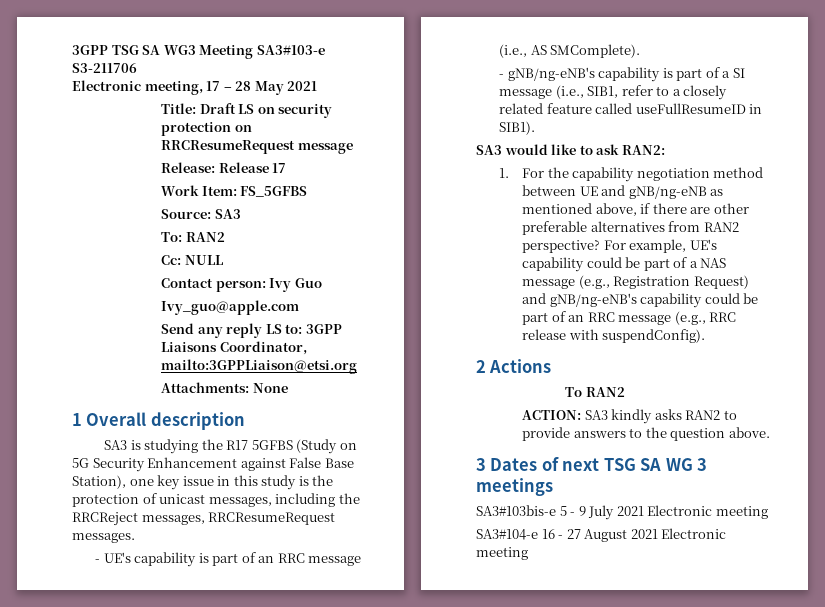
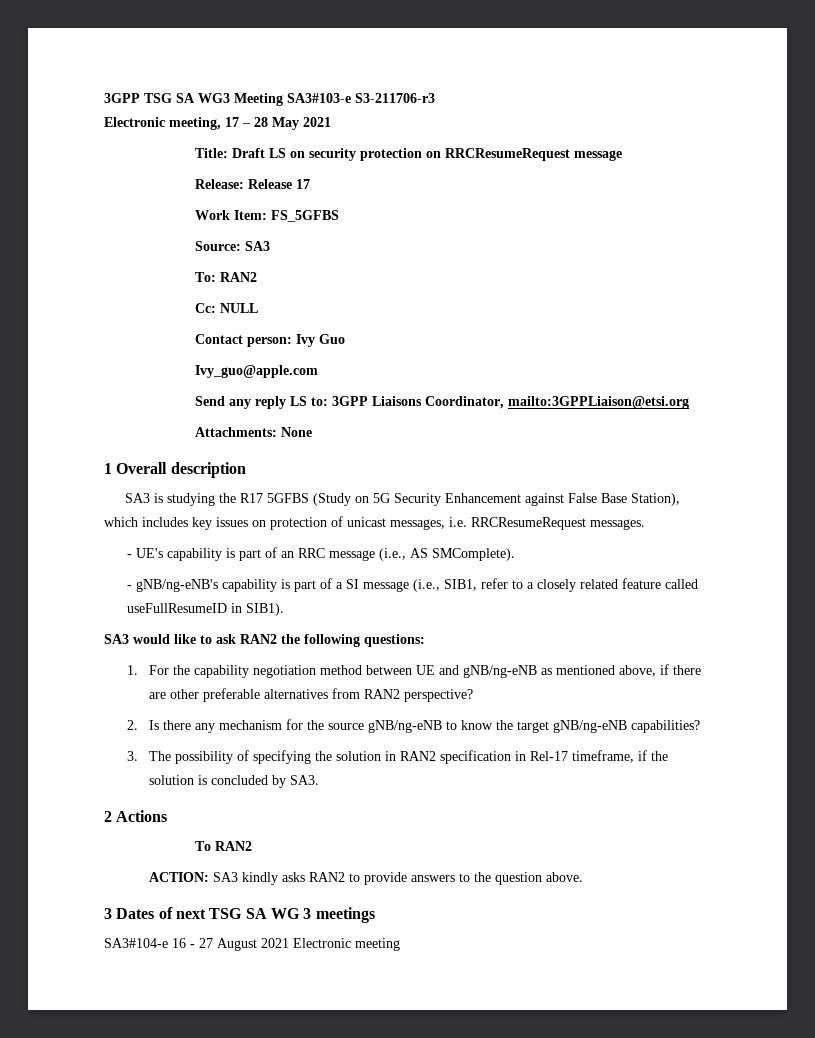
[72,63,137,73] S3-211706 -> [355,93,435,103] S3-211706-r3
[129,475,334,490] [72,493,360,507] [72,512,205,526] one key issue in this study is the protection of unicast messages, including the RRCReject messages, -> [104,516,467,530] which includes key issues on protection of unicast messages, i.e.
[621,145,665,155] RAN2: -> [240,634,425,647] RAN2 the following questions:
[603,239,717,253] [522,257,727,272] [522,275,749,289] [522,293,759,308] [522,311,737,325] [522,329,706,343] For example, UE's capability could be part of a NAS message (e.g., Registration Request) and gNB/ng-eNB's capability could be part of an RRC message (e.g., RRC release with suspendConfig). -> [126,719,701,733] [126,750,669,764] [149,775,320,788] // 2. Is there any mechanism for the source gNB/ng-eNB to know the target gNB/ng-eNB capabilities? // 3. The possibility of specifying the solution in RAN2 specification in Rel-17 timeframe, if the solution is concluded by SA3.
[476,505,768,520] // SA3#103bis-e 5 - 9 July 2021 Electronic meeting -> (375, 915) none

